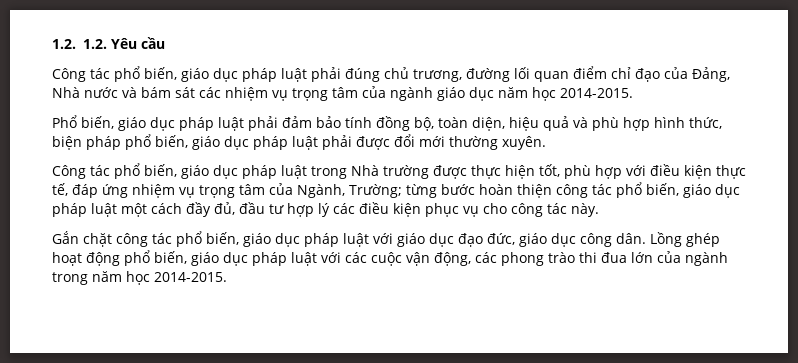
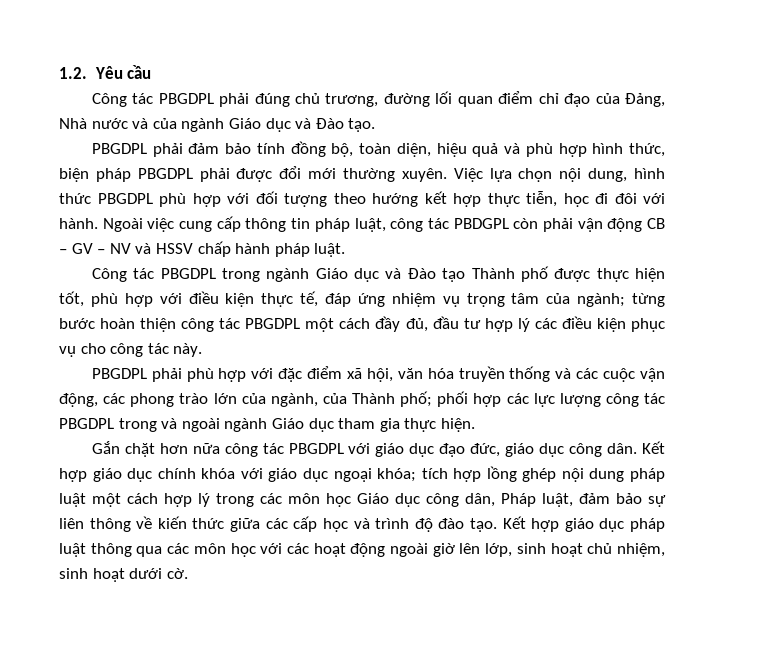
[52,39,107,49] 1.2. 1.2. -> [59,67,87,79] 1.2.
[114,66,307,82] phổ biến, giáo dục pháp luật -> [158,93,214,104] PBGDPL
[141,86,633,101] [52,115,244,131] bám sát các nhiệm vụ trọng tâm của ngành giáo dục năm học 2014-2015. // Phổ biến, giáo dục pháp luật -> [152,118,376,132] [91,143,147,154] của ngành Giáo dục và Đào tạo. // PBGDPL
[125,134,318,150] phổ biến, giáo dục pháp luật -> [137,168,193,179] PBGDPL
[52,163,429,179] // Công tác phổ biến, giáo dục pháp luật trong Nhà trường -> [453,168,665,182] [59,191,665,207] [59,216,665,232] [59,241,346,257] [91,266,549,282] Việc lựa chọn nội dung, hình thức PBGDPL phù hợp với đối tượng theo hướng kết hợp thực tiễn, học đi đôi với hành. Ngoài việc cung cấp thông tin pháp luật, công tác PBDGPL còn phải vận động CB – GV – NV và HSSV chấp hành pháp luật. // Công tác PBGDPL trong ngành Giáo dục và Đào tạo Thành phố
[297,184,402,198] Ngành, Trường; -> [577,293,626,307] ngành;
[616,182,740,198] [52,203,117,217] phổ biến, giáo dục pháp luật -> [245,318,301,329] PBGDPL
[52,231,369,247] Gắn chặt công tác phổ biến, giáo dục pháp luật -> [91,366,665,382] [59,391,665,407] [59,418,475,432] [91,441,344,457] PBGDPL phải phù hợp với đặc điểm xã hội, văn hóa truyền thống và các cuộc vận động, các phong trào lớn của ngành, của Thành phố; phối hợp các lực lượng công tác PBGDPL trong và ngoài ngành Giáo dục tham gia thực hiện. // Gắn chặt hơn nữa công tác PBGDPL
[650,232,720,247] [52,250,728,266] [52,271,227,285] Lồng ghép hoạt động phổ biến, giáo dục pháp luật với các cuộc vận động, các phong trào thi đua lớn của ngành trong năm học 2014-2015. -> [642,441,665,454] [59,466,665,482] [59,493,666,507] [59,516,665,532] [59,543,665,557] [59,568,188,582] Kết hợp giáo dục chính khóa với giáo dục ngoại khóa; tích hợp lồng ghép nội dung pháp luật một cách hợp lý trong các môn học Giáo dục công dân, Pháp luật, đảm bảo sự liên thông về kiến thức giữa các cấp học và trình độ đào tạo. Kết hợp giáo dục pháp luật thông qua các môn học với các hoạt động ngoài giờ lên lớp, sinh hoạt chủ nhiệm, sinh hoạt dưới cờ.

